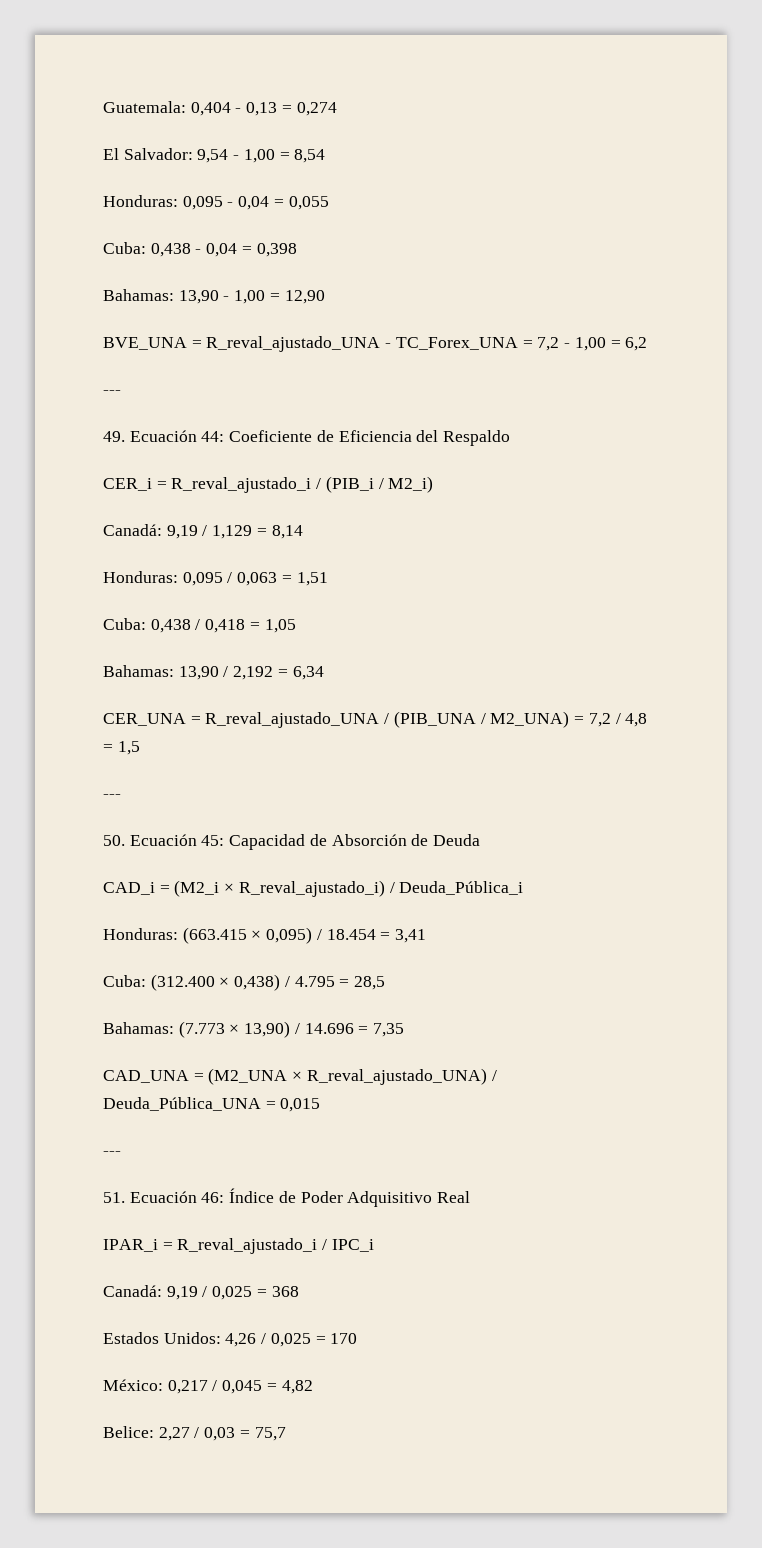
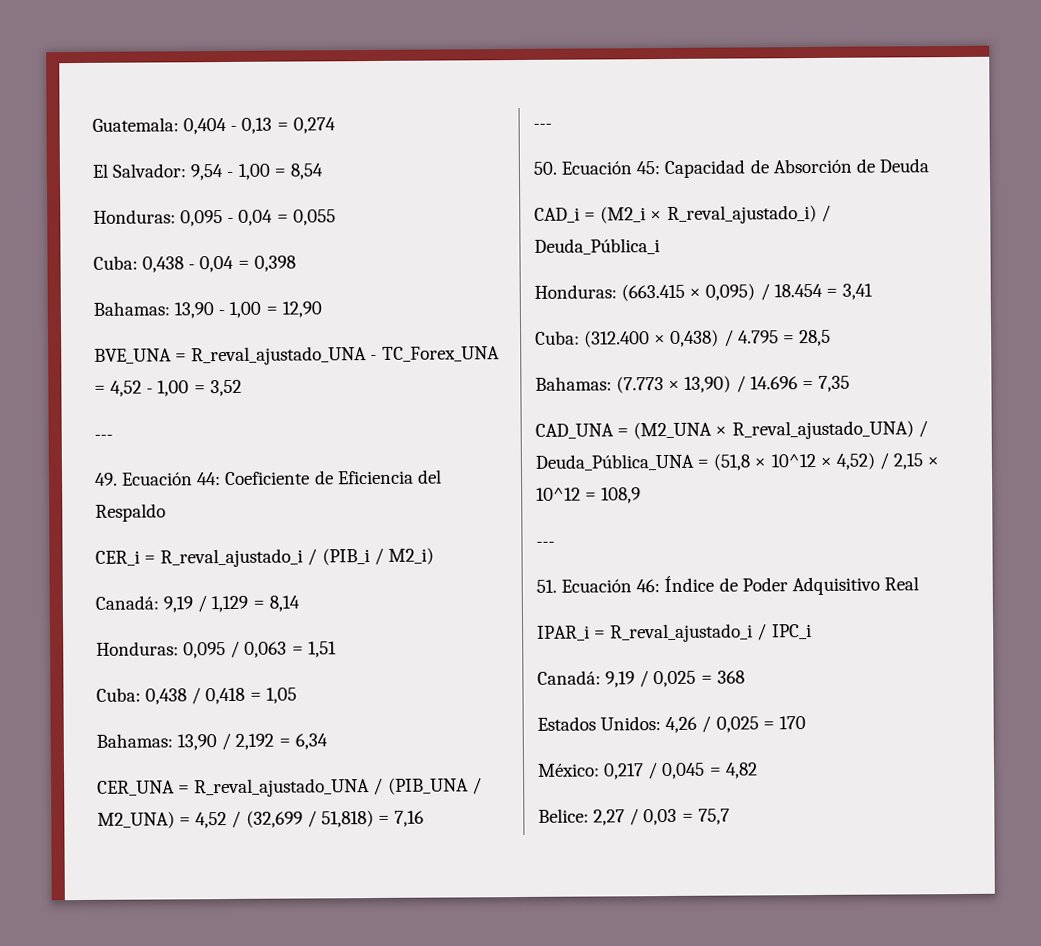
[537,337,648,351] 7,2 - 1,00 = 6,2 -> [110,379,242,397] 4,52 - 1,00 = 3,52
[588,713,648,727] [103,741,140,755] 7,2 / 4,8 = 1,5 -> [195,810,425,829] 4,52 / (32,699 / 51,818) = 7,16
[280,1098,321,1112] 0,015 -> [713,452,940,471] [536,487,642,504] (51,8 × 10^12 × 4,52) / 2,15 × 10^12 = 108,9

